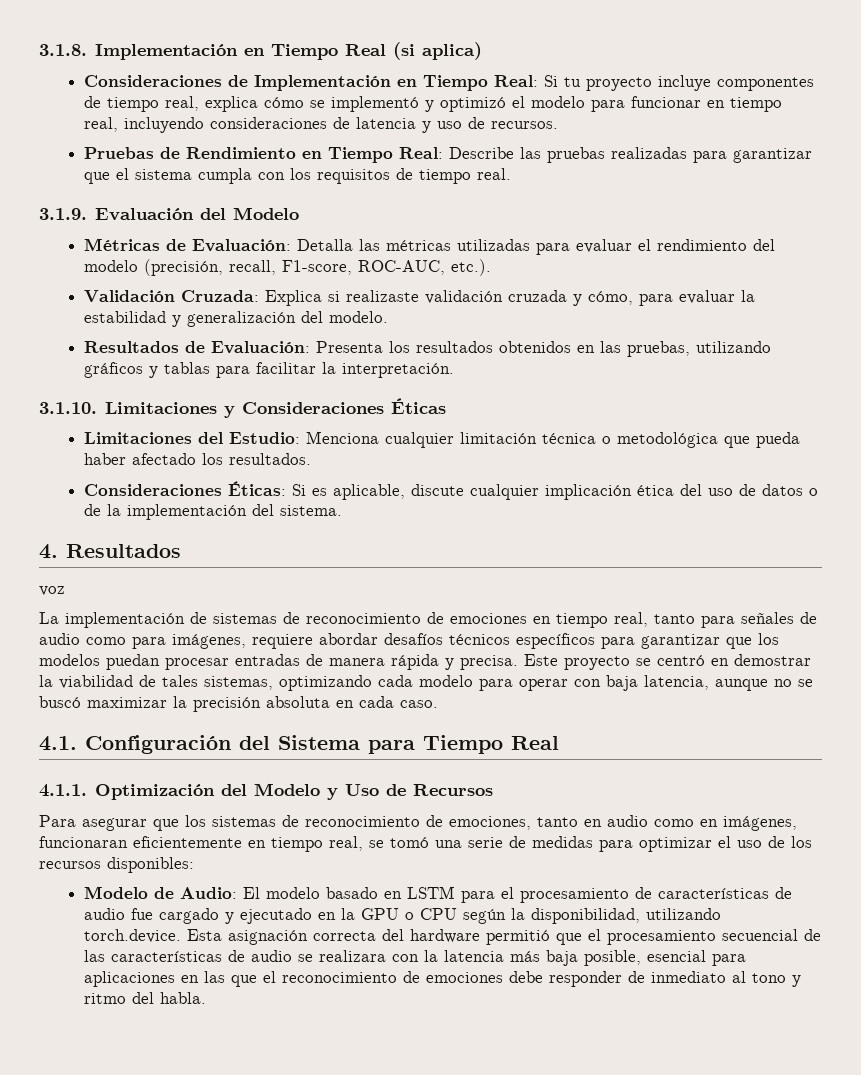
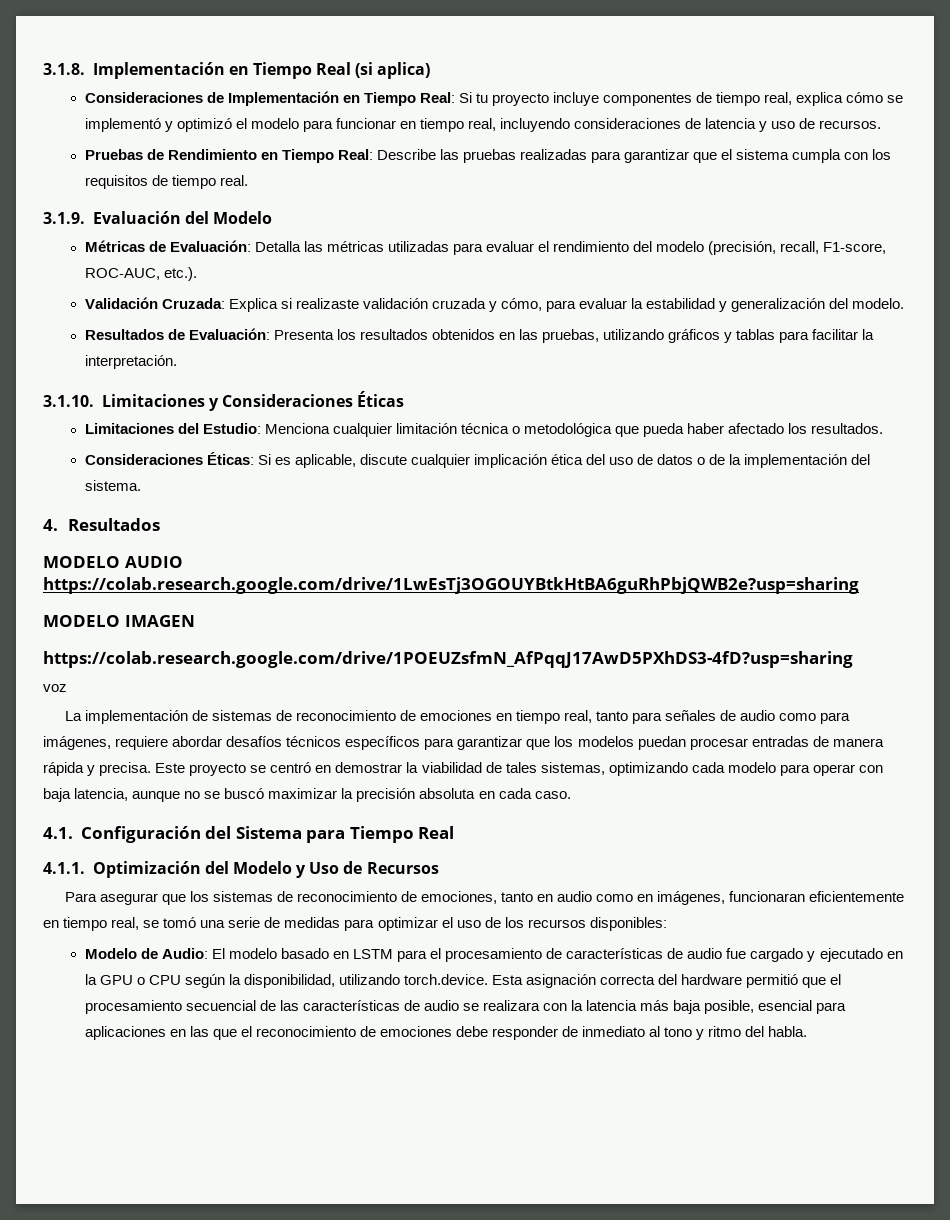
(182, 551) none -> [43,556,183,568] [43,577,859,594] [43,615,195,627] [43,651,853,668] // MODELO AUDIO https://colab.research.google.com/drive/1LwEsTj3OGOUYBtkHtBA6guRhPbjQWB2e?usp=sharing // MODELO IMAGEN // https://colab.research.google.com/drive/1POEUZsfmN_AfPqqJ17AwD5PXhDS3-4fD?usp=sharing

